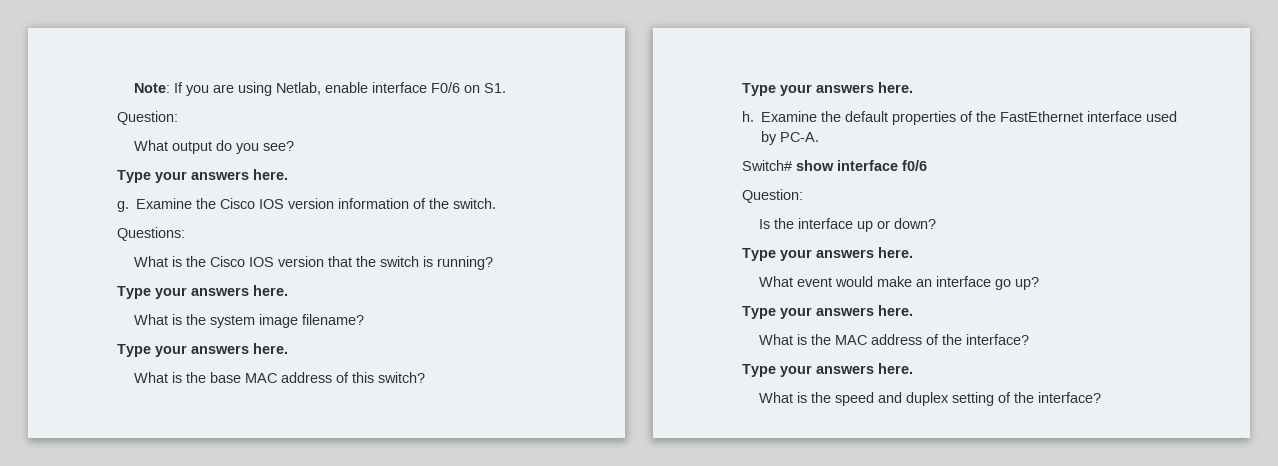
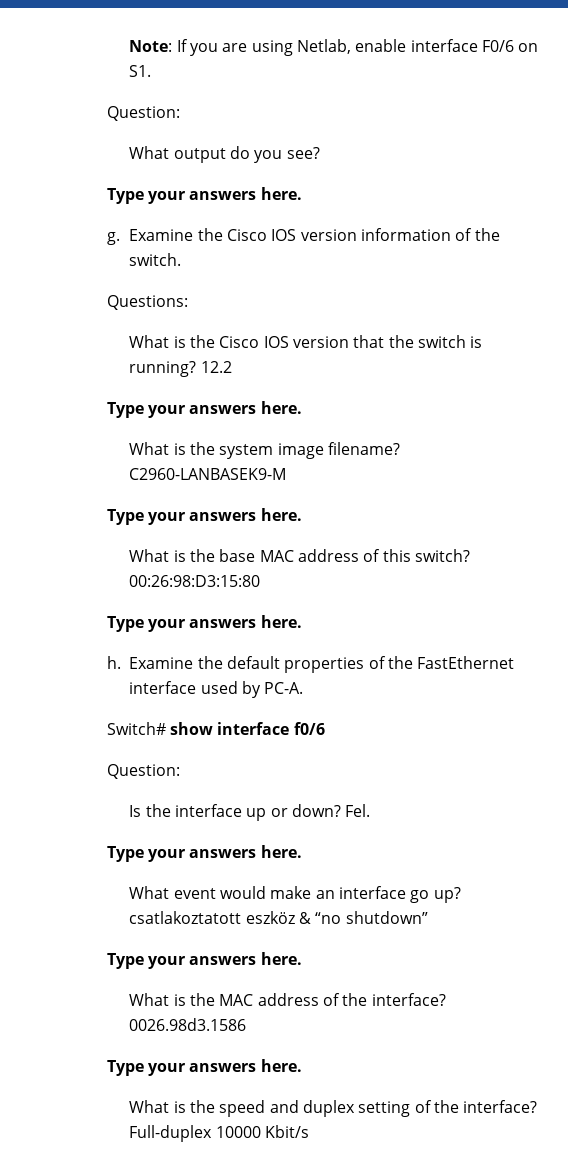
(494, 263) none -> [200,361,232,373] 12.2
(365, 319) none -> [129,468,287,480] C2960-LANBASEK9-M
(426, 377) none -> [129,575,261,587] 00:26:98:D3:15:80
(937, 223) none -> [345,804,371,817] Fel.
(1040, 283) none -> [129,911,428,924] csatlakoztatott eszköz & “no shutdown”
(1030, 339) none -> [129,1018,247,1031] 0026.98d3.1586
(1102, 397) none -> [129,1125,309,1142] Full-duplex 10000 Kbit/s

